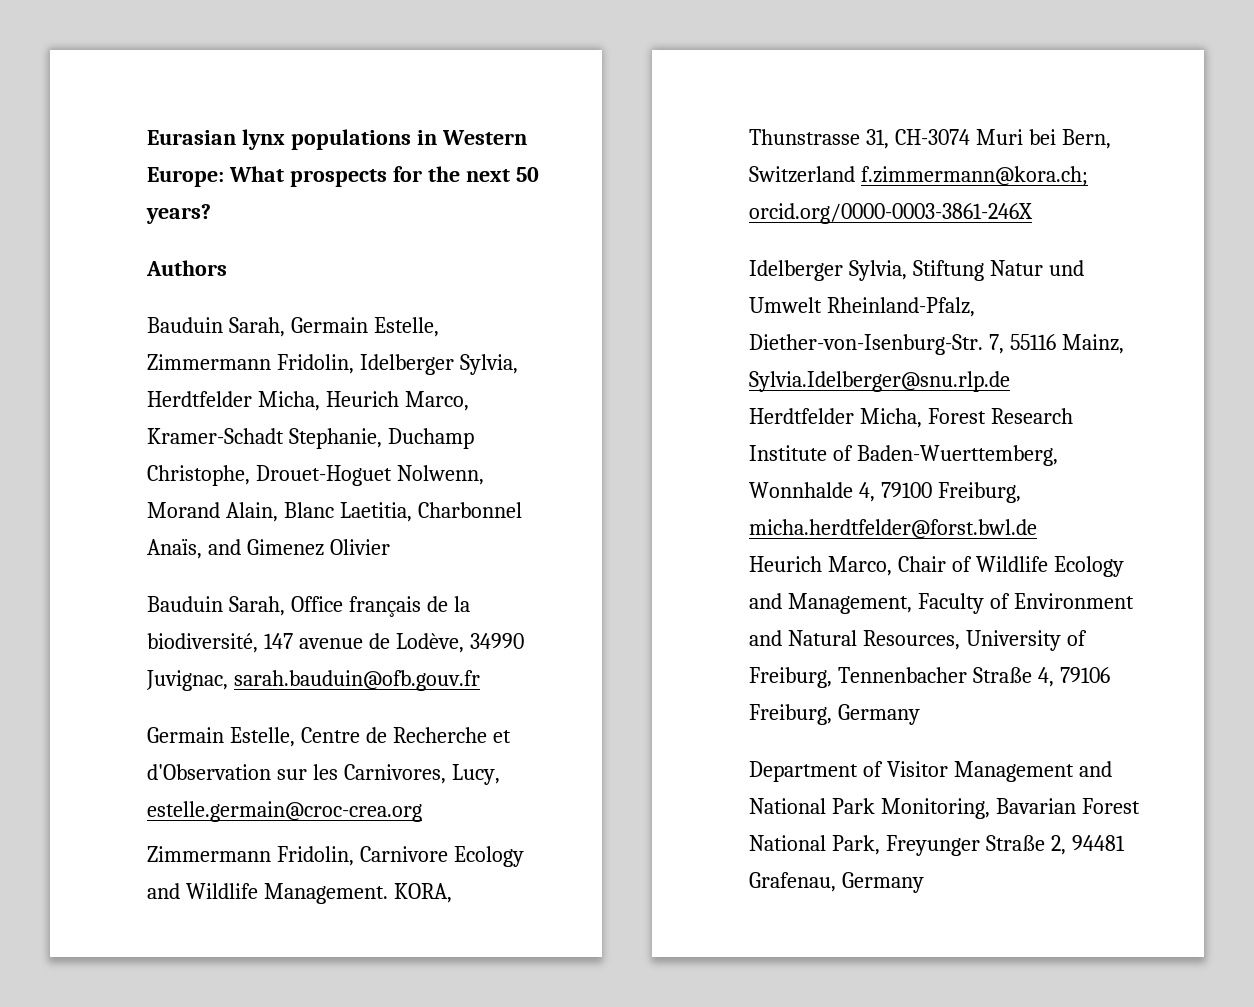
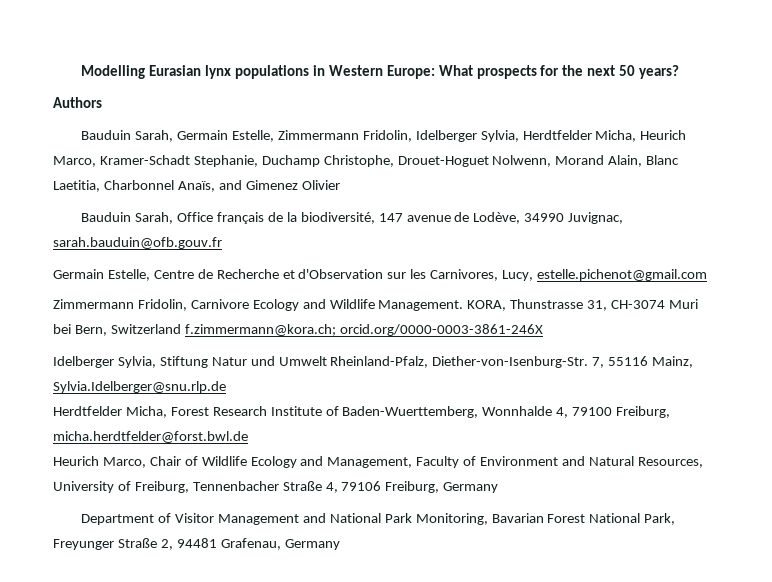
(147, 137) none -> [81,65,146,79] Modelling
[147,801,422,822] estelle.germain@croc-crea.org -> [537,269,708,281] estelle.pichenot@gmail.com

